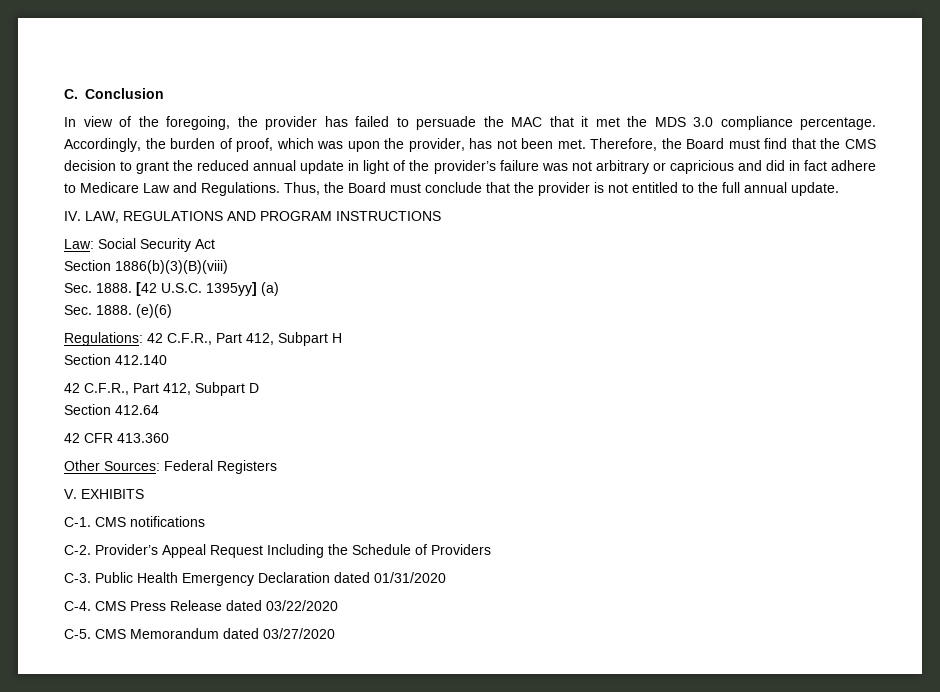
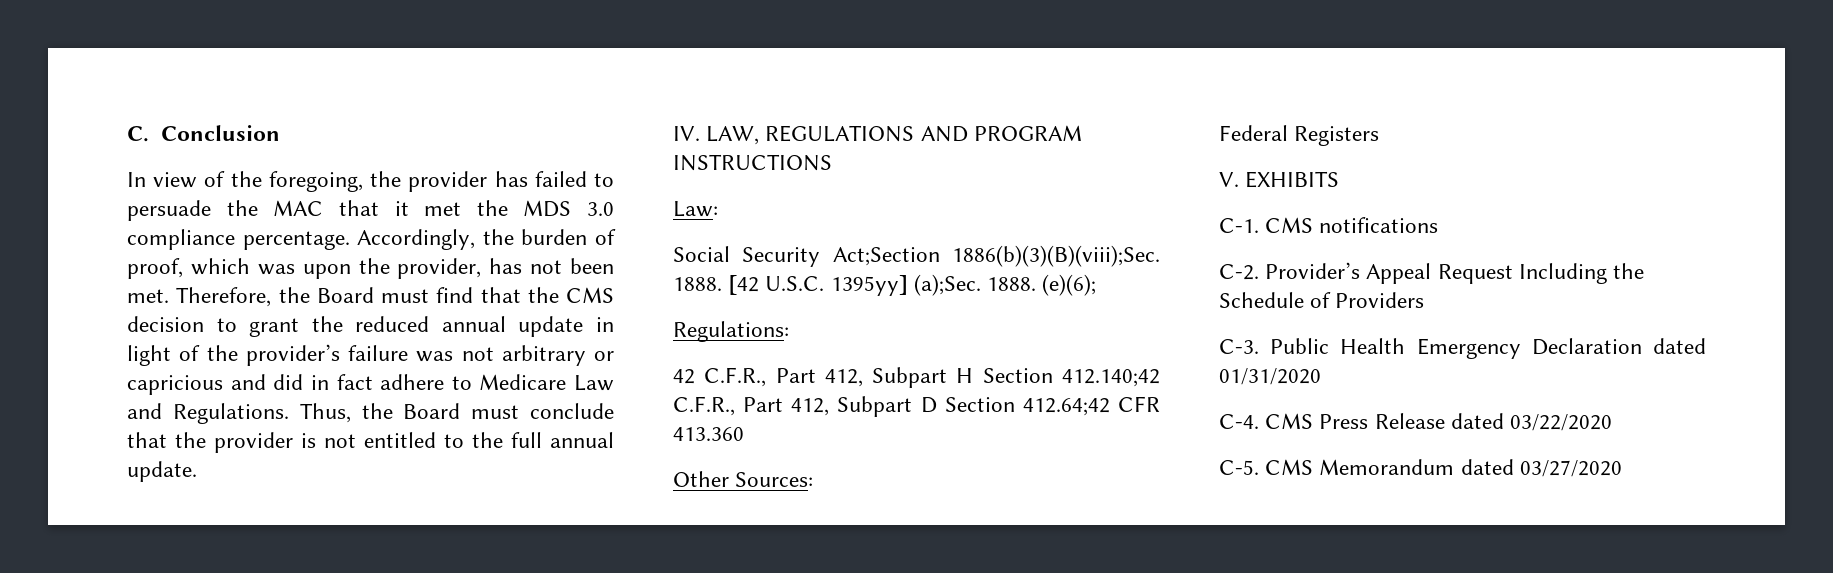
(94, 244) none -> (718, 209) //
[195,239,215,249] [64,260,228,274] [64,282,279,296] [64,304,172,318] Act // Section 1886(b)(3)(B)(viii) // Sec. 1888. [42 U.S.C. 1395yy] (a) // Sec. 1888. (e)(6) -> [832,245,1160,267] [673,274,1097,296] Act;Section 1886(b)(3)(B)(viii);Sec. 1888. [42 U.S.C. 1395yy] (a);Sec. 1888. (e)(6);
(143, 339) none -> (789, 331) //
[64,354,167,365] [64,383,80,393] // Section 412.140 // 42 -> [982,368,1160,387] Section 412.140;42
[64,404,159,415] [64,433,80,443] // Section 412.64 // 42 -> [944,397,1110,416] Section 412.64;42
(160, 466) none -> (814, 479) //

